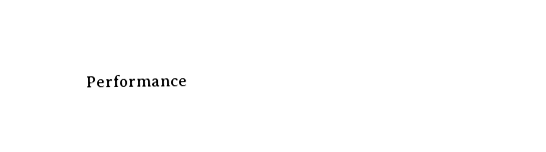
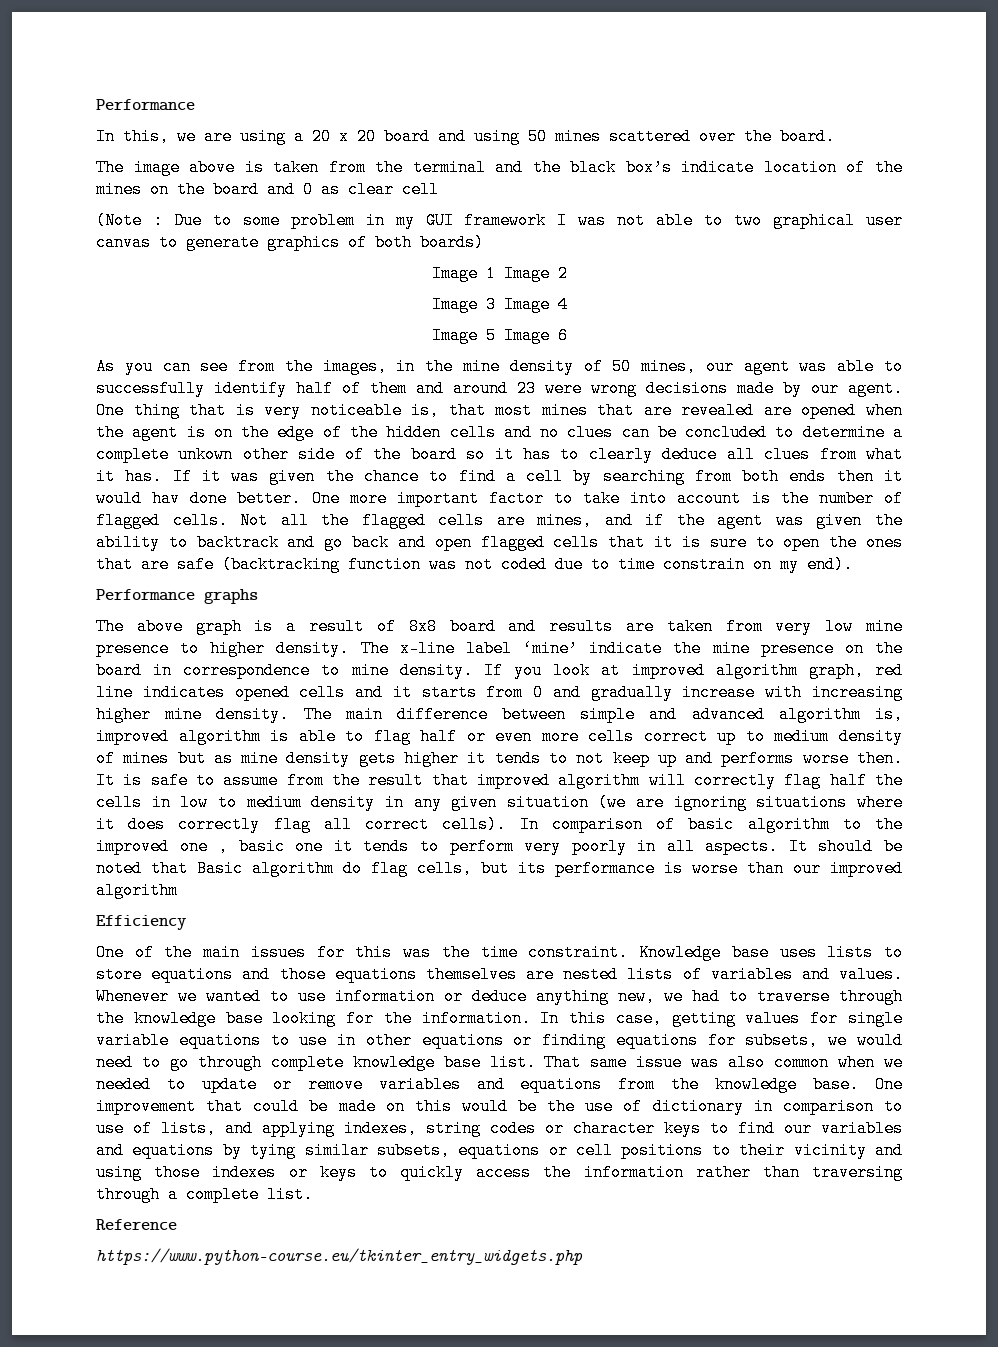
[85,74,188,88] Performance -> [96,99,195,111] [96,128,835,145] [96,159,903,176] [96,181,439,198] [96,212,904,229] [96,234,484,251] [431,265,568,282] [431,296,568,313] [431,327,568,344] [96,358,904,375] [96,380,903,397] [96,402,903,419] [96,424,904,441] [96,446,903,463] [96,468,904,485] [96,490,903,507] [96,512,903,529] [96,534,904,551] [96,556,853,573] [96,589,258,604] [96,618,903,635] [96,640,904,657] [96,662,903,679] [96,684,903,701] [96,706,903,723] [96,728,903,745] [96,750,903,767] [96,772,904,789] [96,794,903,811] [96,816,904,833] [96,838,903,855] [96,860,903,877] [96,882,178,899] [96,915,187,930] [96,944,904,961] [96,966,903,983] [96,988,903,1005] [96,1010,903,1027] [96,1032,903,1049] [96,1054,903,1071] [96,1076,903,1093] [96,1098,903,1115] [96,1120,903,1137] [96,1142,903,1159] [96,1164,903,1181] [96,1186,313,1203] [96,1219,177,1230] [96,1248,583,1265] Performance // In this, we are using a 20 x 20 board and using 50 mines scattered over the board. // The image above is taken from the terminal and the black box’s indicate location of the mines on the board and 0 as clear cell // (Note : Due to some problem in my GUI framework I was not able to two graphical user canvas to generate graphics of both boards) // Image 1 Image 2 // Image 3 Image 4 // Image 5 Image 6 // As you can see from the images, in the mine density of 50 mines, our agent was able to successfully identify half of them and around 23 were wrong decisions made by our agent. One thing that is very noticeable is, that most mines that are revealed are opened when the agent is on the edge of the hidden cells and no clues can be concluded to determine a complete unkown other side of the board so it has to clearly deduce all clues from what it has. If it was given the chance to find a cell by searching from both ends then it would hav done better. One more important factor to take into account is the number of flagged cells. Not all the flagged cells are mines, and if the agent was given the ability to backtrack and go back and open flagged cells that it is sure to open the ones that are safe (backtracking function was not coded due to time constrain on my end). // Performance graphs // The above graph is a result of 8x8 board and results are taken from very low mine presence to higher density. The x-line label ‘mine’ indicate the mine presence on the board in correspondence to mine density. If you look at improved algorithm graph, red line indicates opened cells and it starts from 0 and gradually increase with increasing higher mine density. The main difference between simple and advanced algorithm is, improved algorithm is able to flag half or even more cells correct up to medium density of mines but as mine density gets higher it tends to not keep up and performs worse then. It is safe to assume from the result that improved algorithm will correctly flag half the cells in low to medium density in any given situation (we are ignoring situations where it does correctly flag all correct cells). In comparison of basic algorithm to the improved one , basic one it tends to perform very poorly in all aspects. It should be noted that Basic algorithm do flag cells, but its performance is worse than our improved algorithm // Efficiency // One of the main issues for this was the time constraint. Knowledge base uses lists to store equations and those equations themselves are nested lists of variables and values. Whenever we wanted to use information or deduce anything new, we had to traverse through the knowledge base looking for the information. In this case, getting values for single variable equations to use in other equations or finding equations for subsets, we would need to go through complete knowledge base list. That same issue was also common when we needed to update or remove variables and equations from the knowledge base. One improvement that could be made on this would be the use of dictionary in comparison to use of lists, and applying indexes, string codes or character keys to find our variables and equations by tying similar subsets, equations or cell positions to their vicinity and using those indexes or keys to quickly access the information rather than traversing through a complete list. // Reference // https://www.python-course.eu/tkinter_entry_widgets.php

